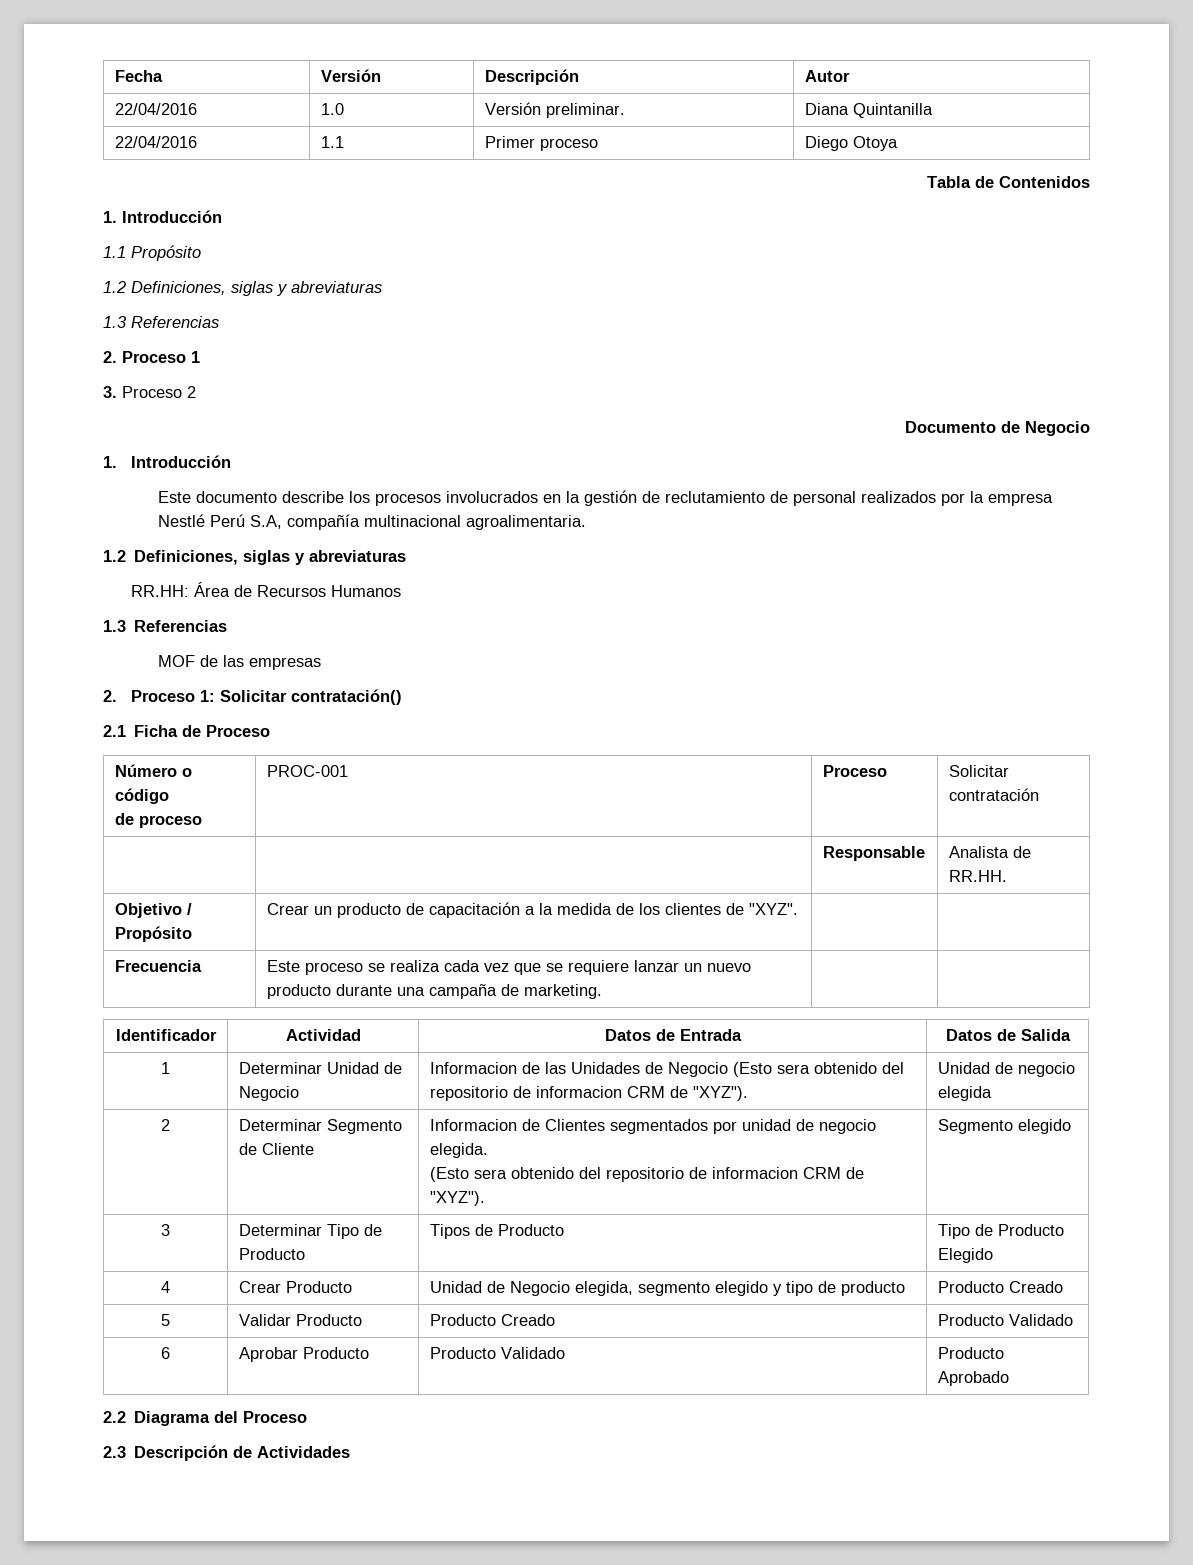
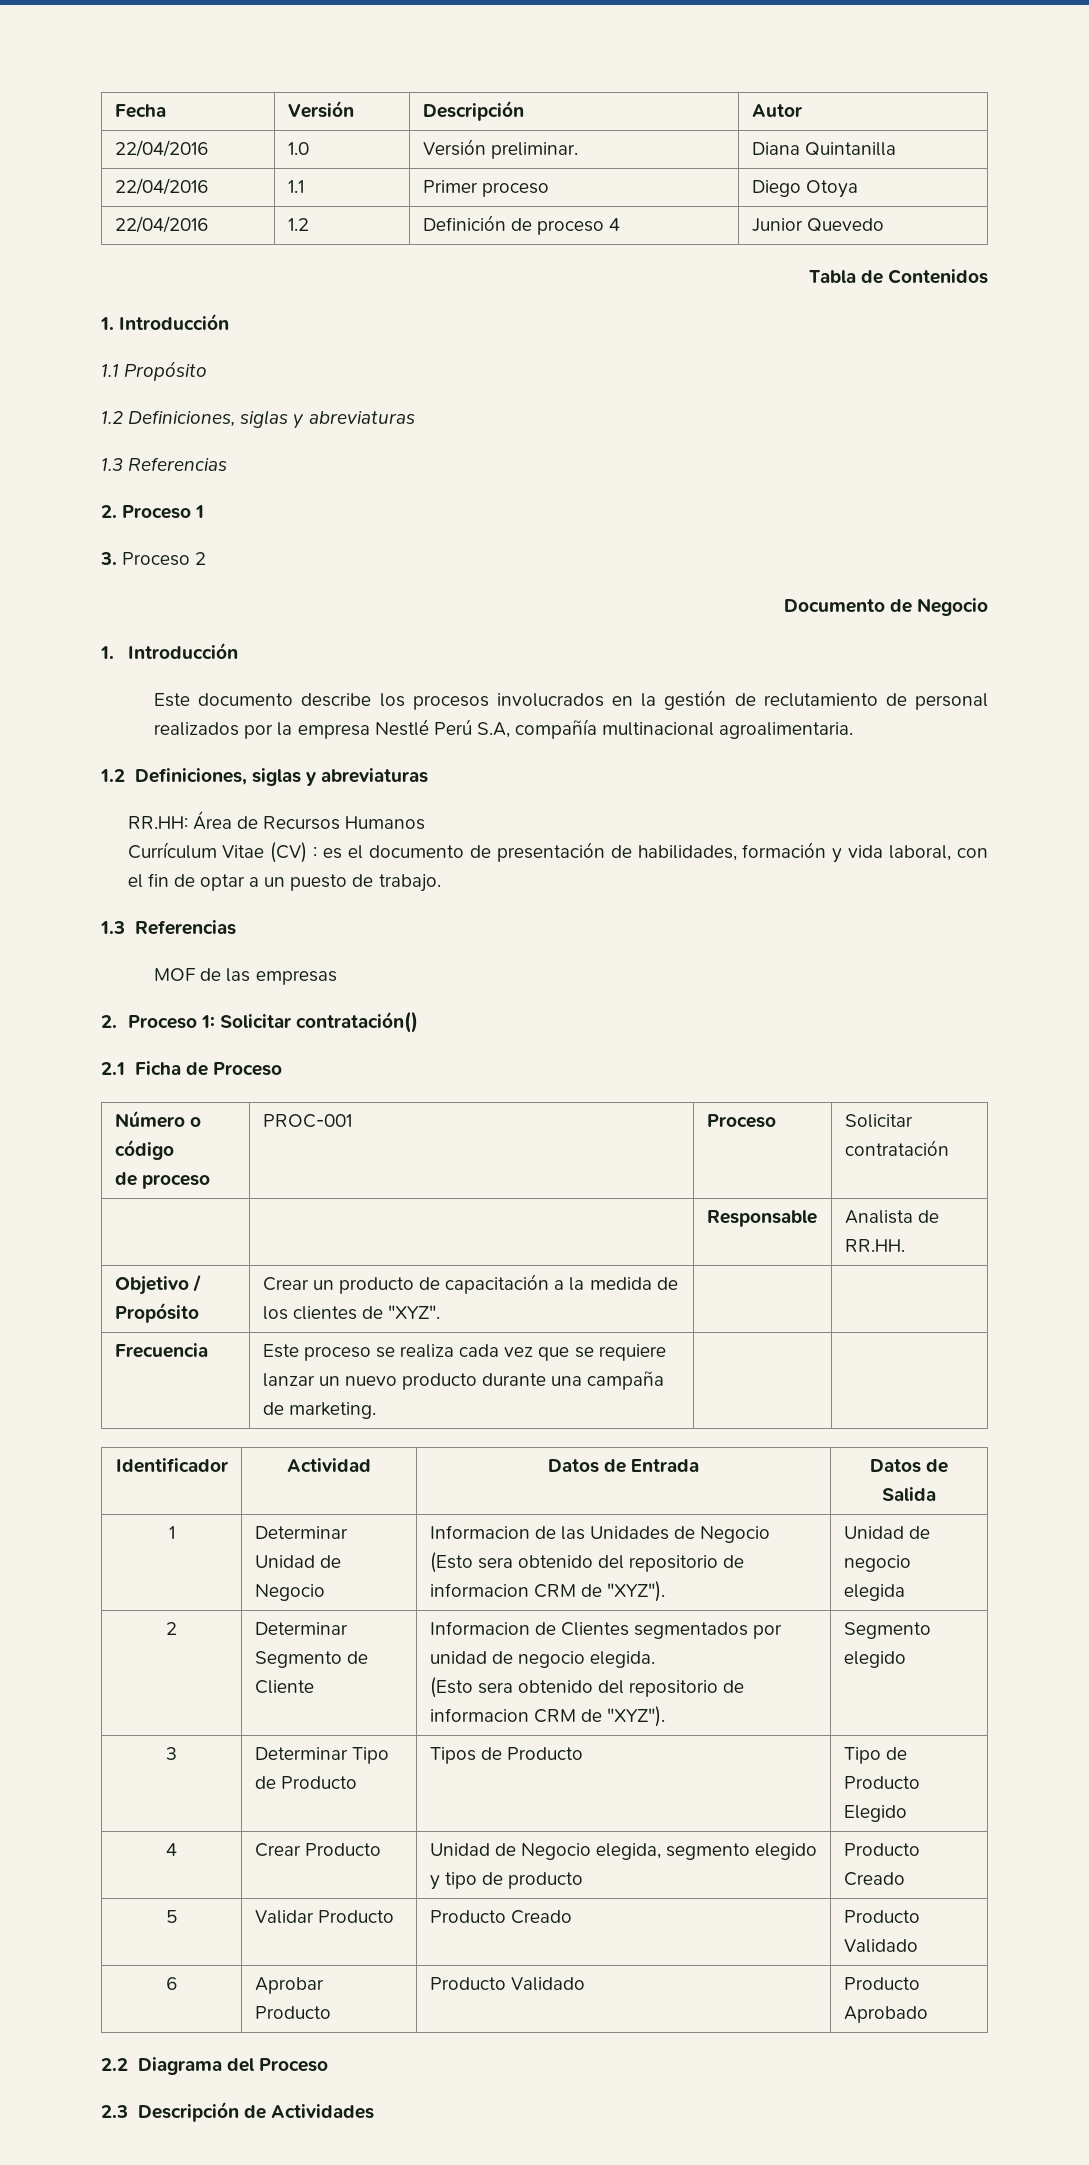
(898, 143) none -> [114,216,208,233] [287,218,309,231] [422,215,621,235] [751,218,884,232] // 22/04/2016 | 1.2 | Definición de proceso 4 | Junior Quevedo
(401, 591) none -> [127,842,988,863] [127,873,441,892] // Currículum Vitae (CV) : es el documento de presentación de habilidades, formación y vida laboral, con el fin de optar a un puesto de trabajo.

